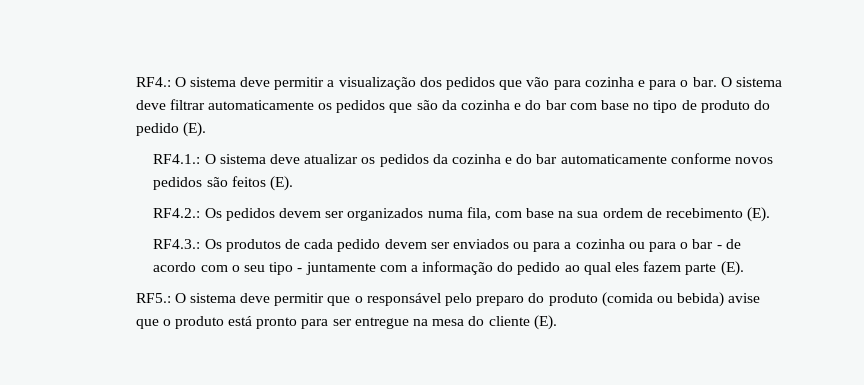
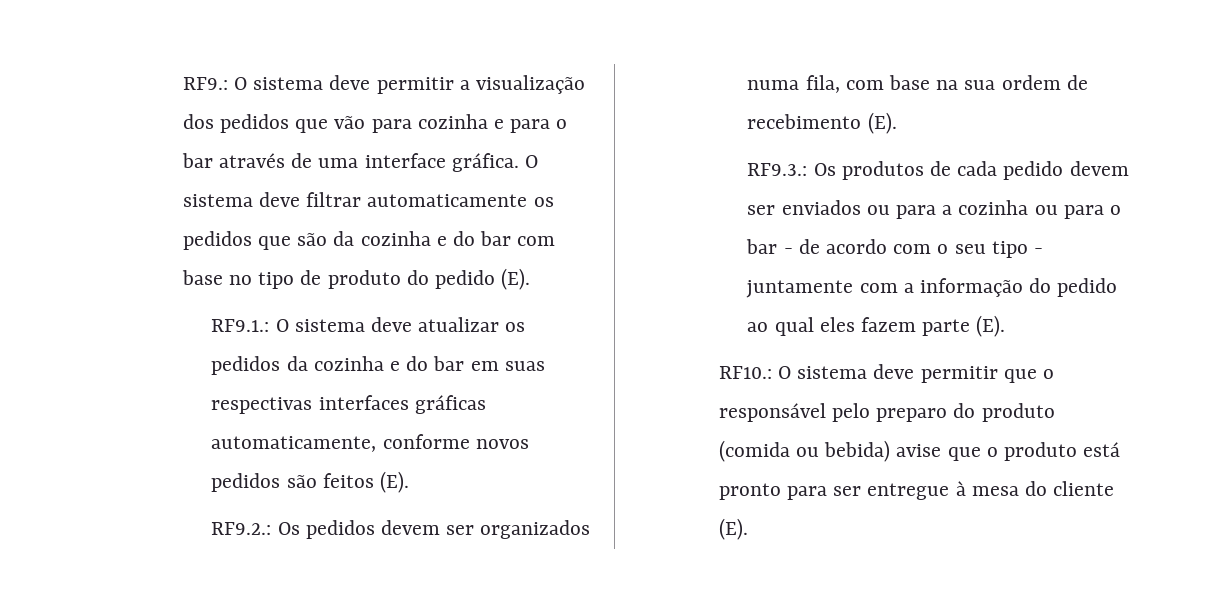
[135,77,171,87] RF4.: -> [182,77,228,90] RF9.:
[692,77,717,87] bar. -> [181,153,519,172] bar através de uma interface gráfica.
[153,154,201,164] RF4.1.: -> [211,319,270,332] RF9.1.:
[560,154,667,164] automaticamente -> [470,361,545,371] [211,395,486,414] [211,436,377,452] em suas respectivas interfaces gráficas automaticamente,
[153,208,201,218] RF4.2.: -> [211,522,272,535] RF9.2.:
[153,239,201,249] RF4.3.: -> [747,163,808,176] RF9.3.:
[135,293,171,303] RF5.: -> [718,366,772,379] RF10.:
[413,319,429,326] na -> [955,481,966,496] à

